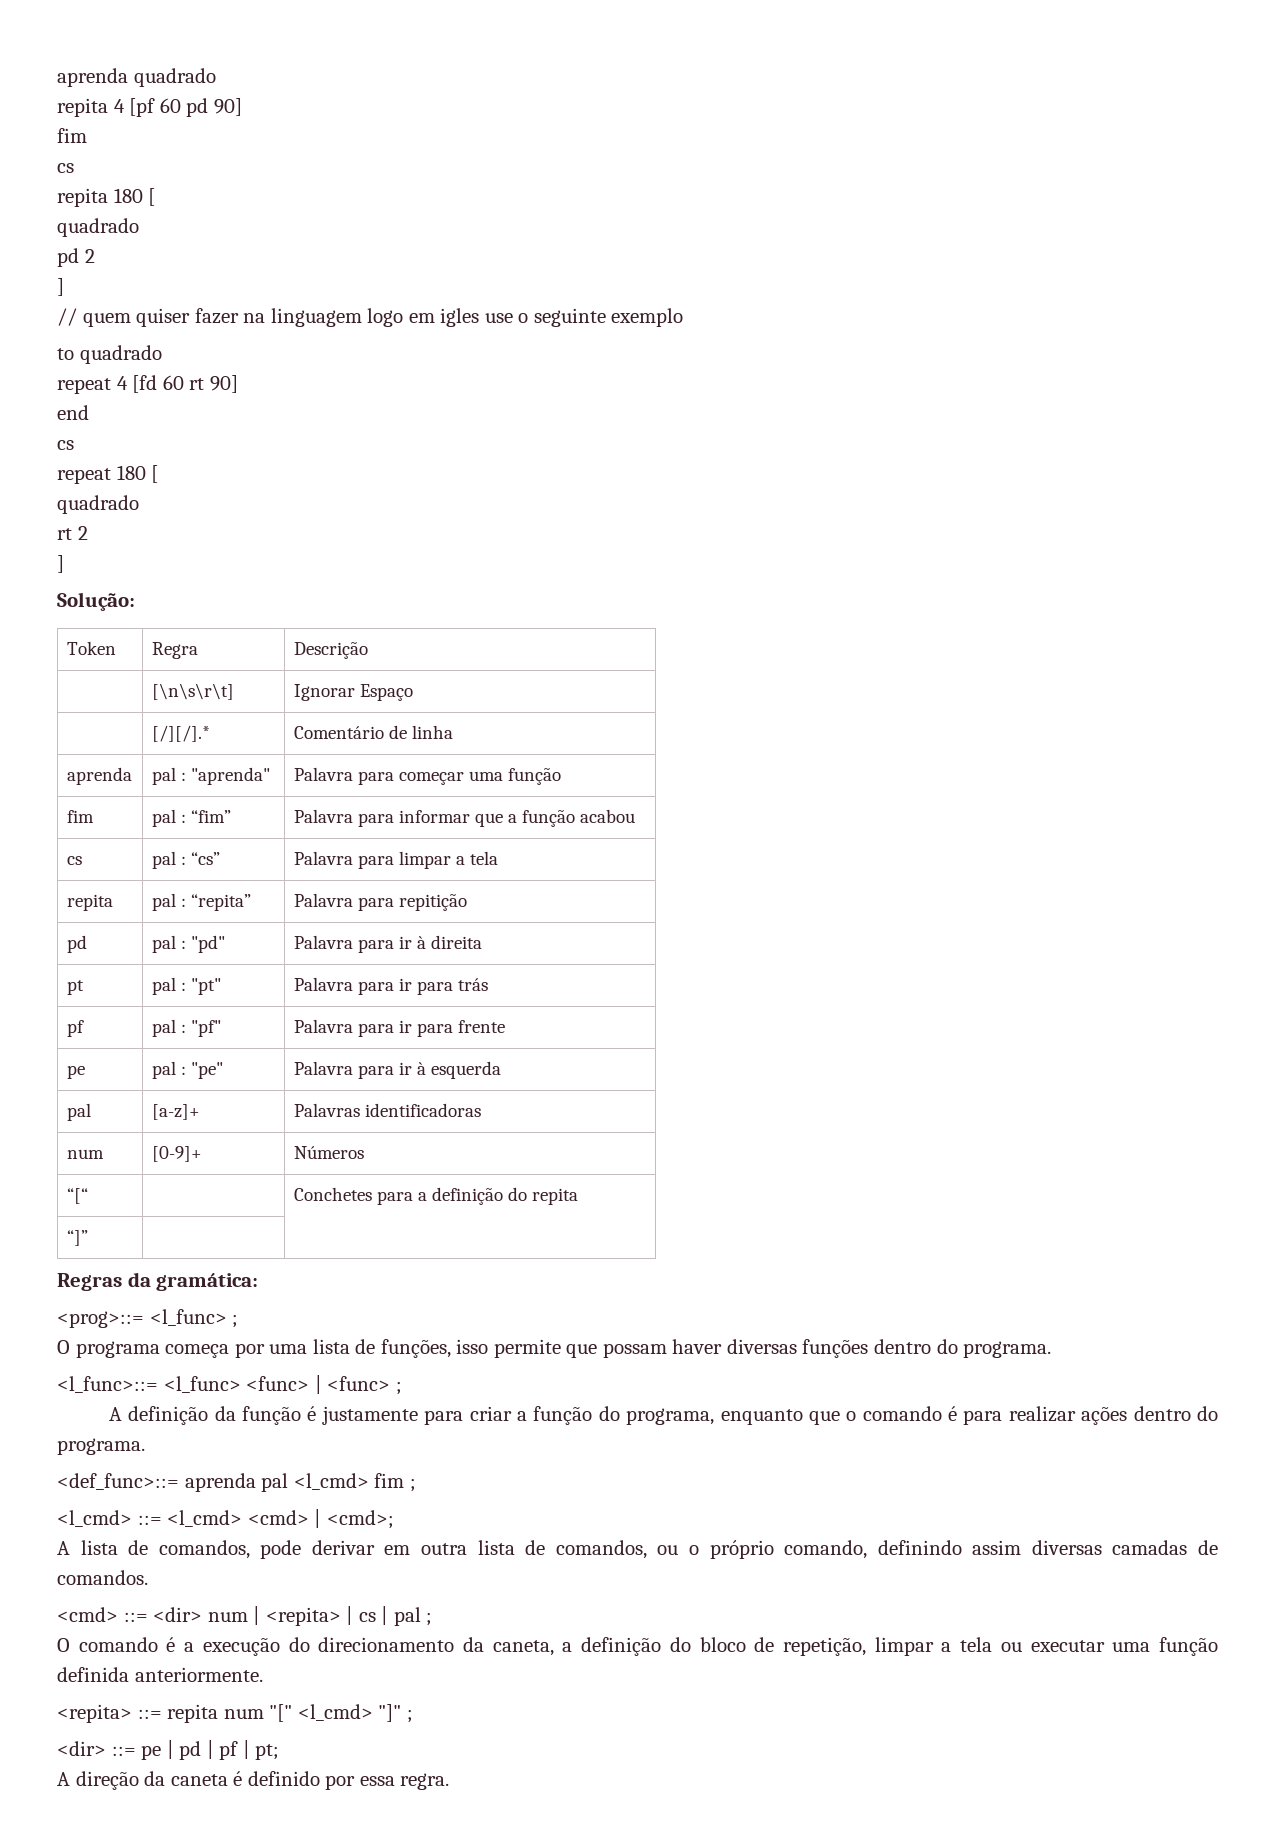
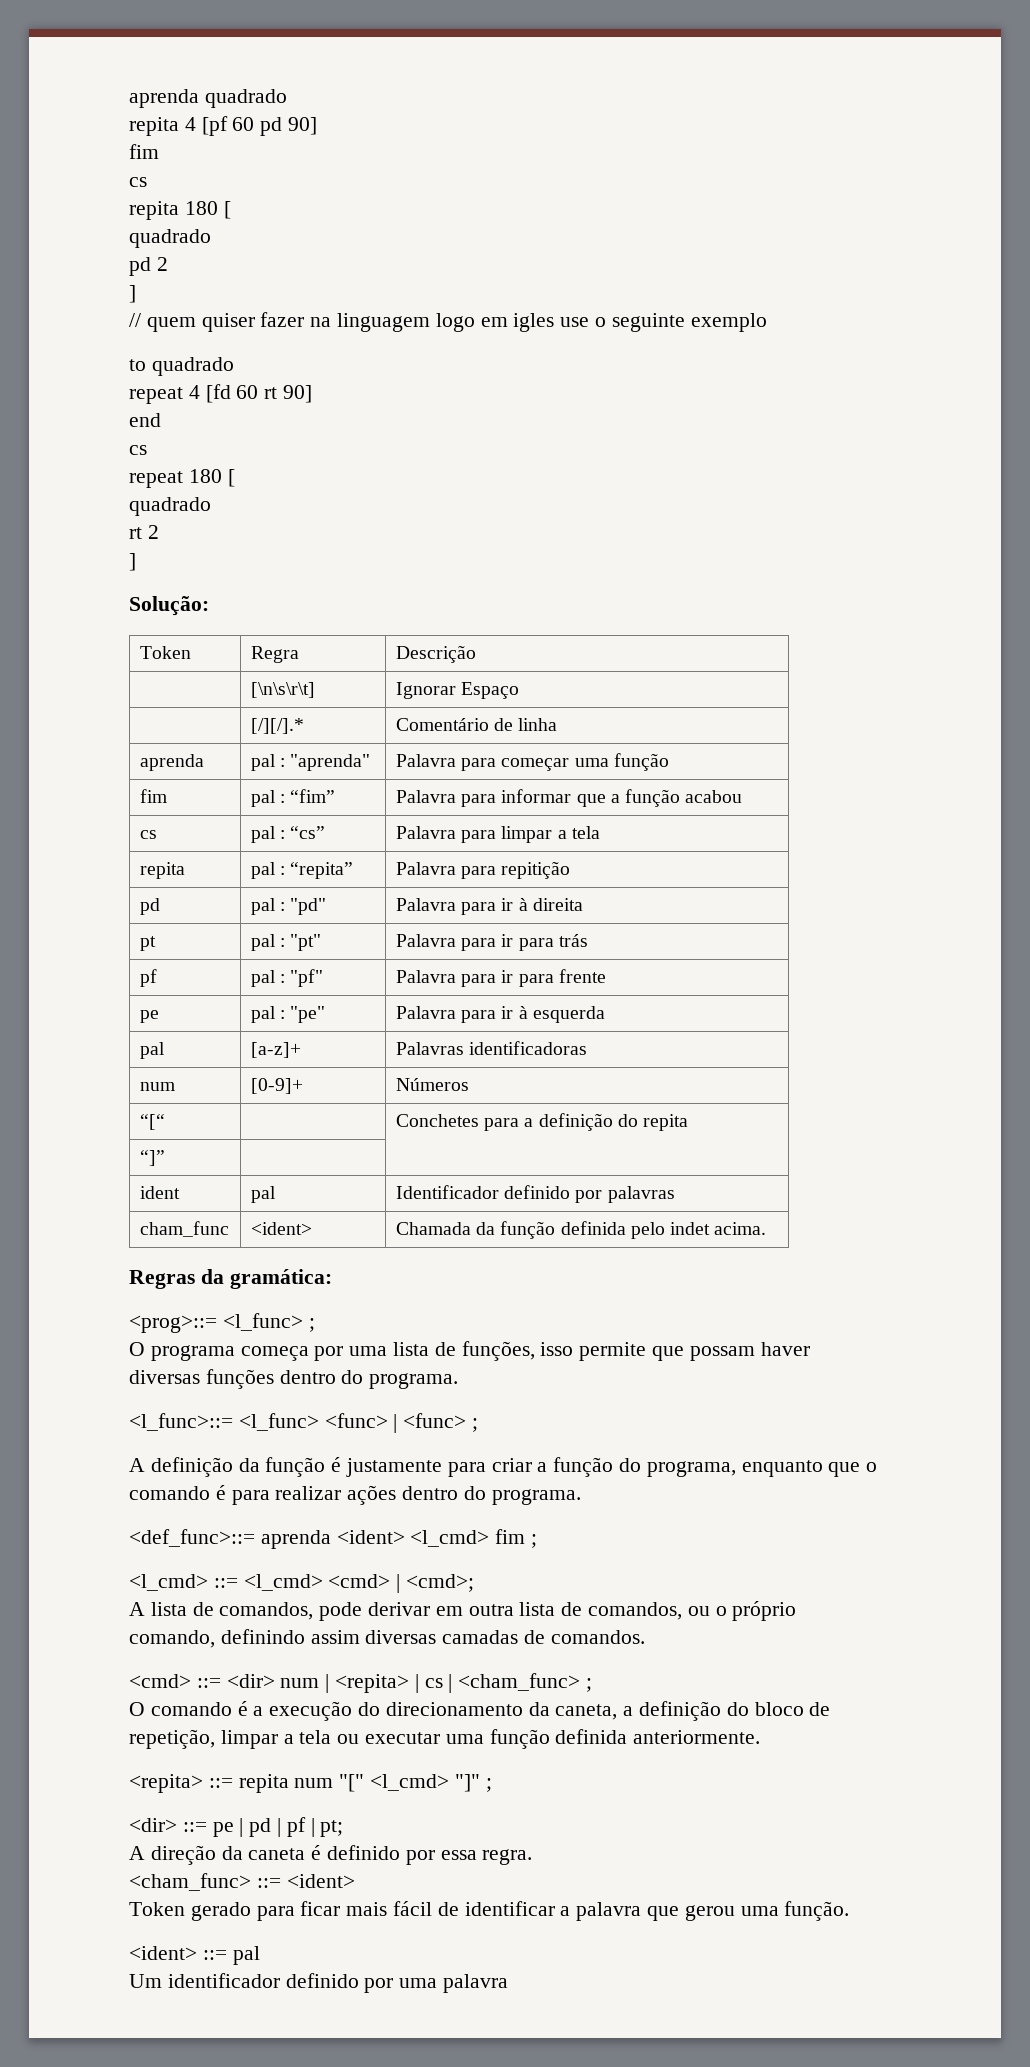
(88, 1238) none -> [139,1186,180,1199] [250,1186,276,1203] [395,1185,675,1203] [139,1221,229,1237] [250,1222,312,1235] [395,1221,767,1239] // ident | pal | Identificador definido por palavras // cham_func | <ident> | Chamada da função definida pelo indet acima.
[261,1473,289,1492] pal -> [336,1530,405,1544] <ident>
[393,1607,421,1626] pal -> [458,1673,581,1691] <cham_func>
(450, 1781) none -> [129,1873,355,1891] [129,1901,850,1921] [129,1946,260,1965] [129,1973,509,1993] // <cham_func> ::= <ident> // Token gerado para ficar mais fácil de identificar a palavra que gerou uma função. // <ident> ::= pal // Um identificador definido por uma palavra

